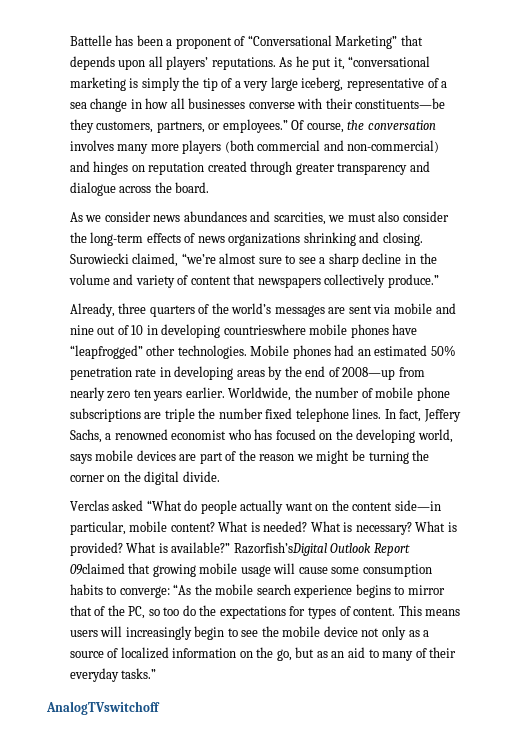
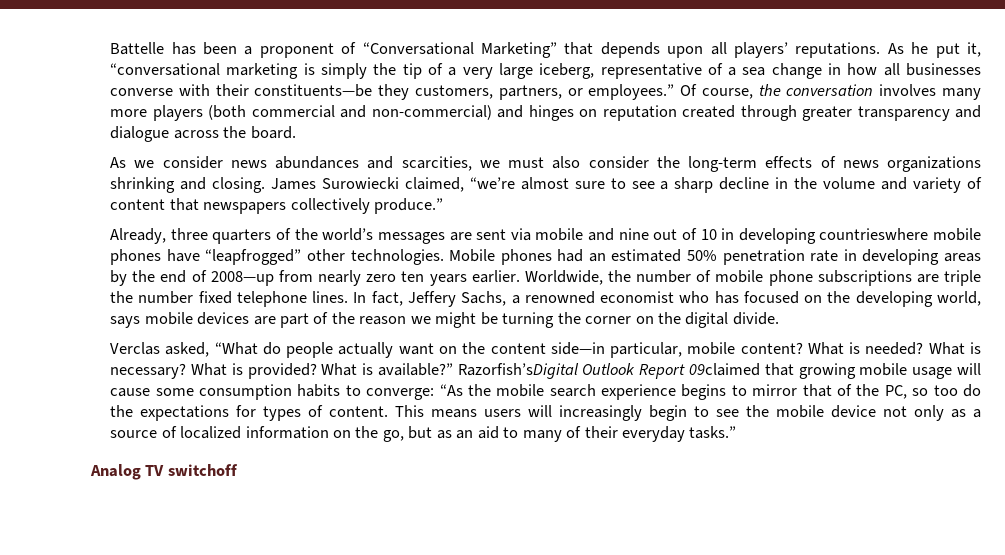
(423, 239) none -> [270,178,316,190] James
[112,500,144,511] asked -> [165,342,210,357] asked,
[46,701,160,715] AnalogTVswitchoff -> [90,464,238,480] Analog TV switchoff

